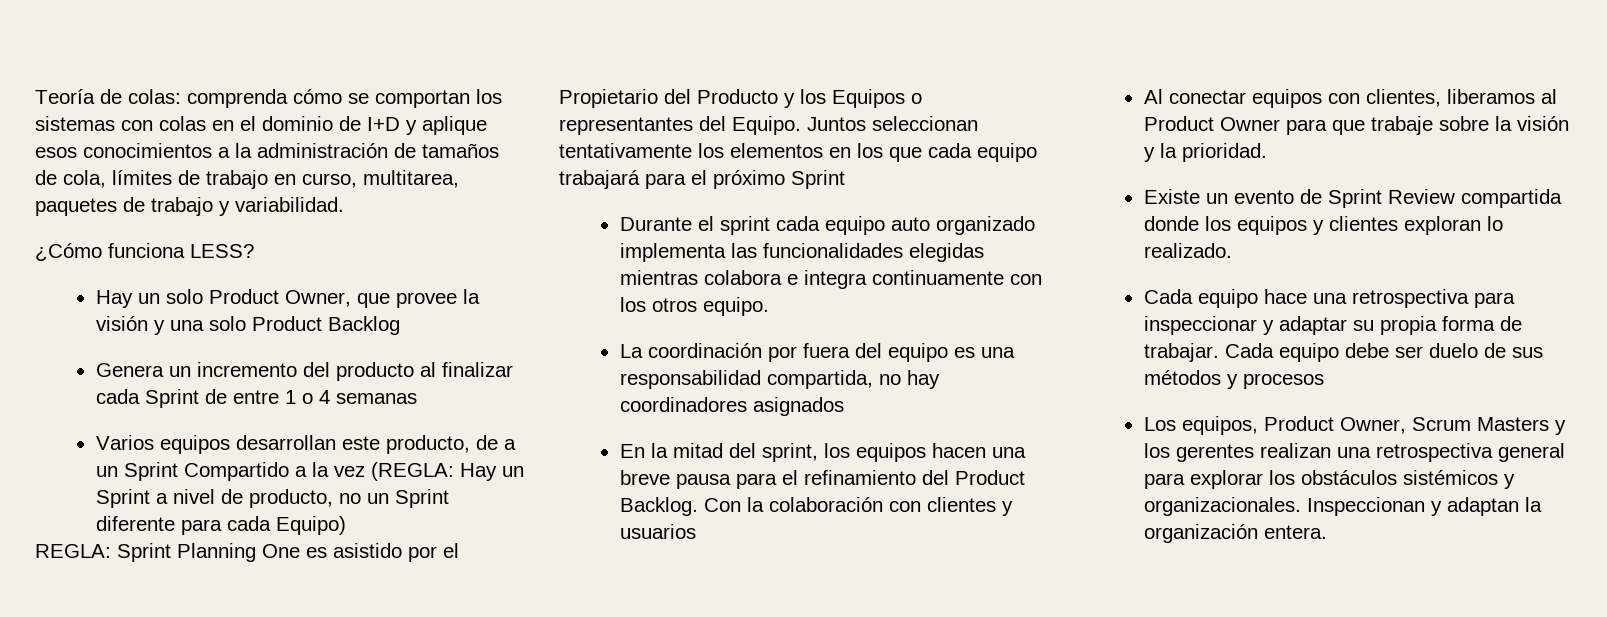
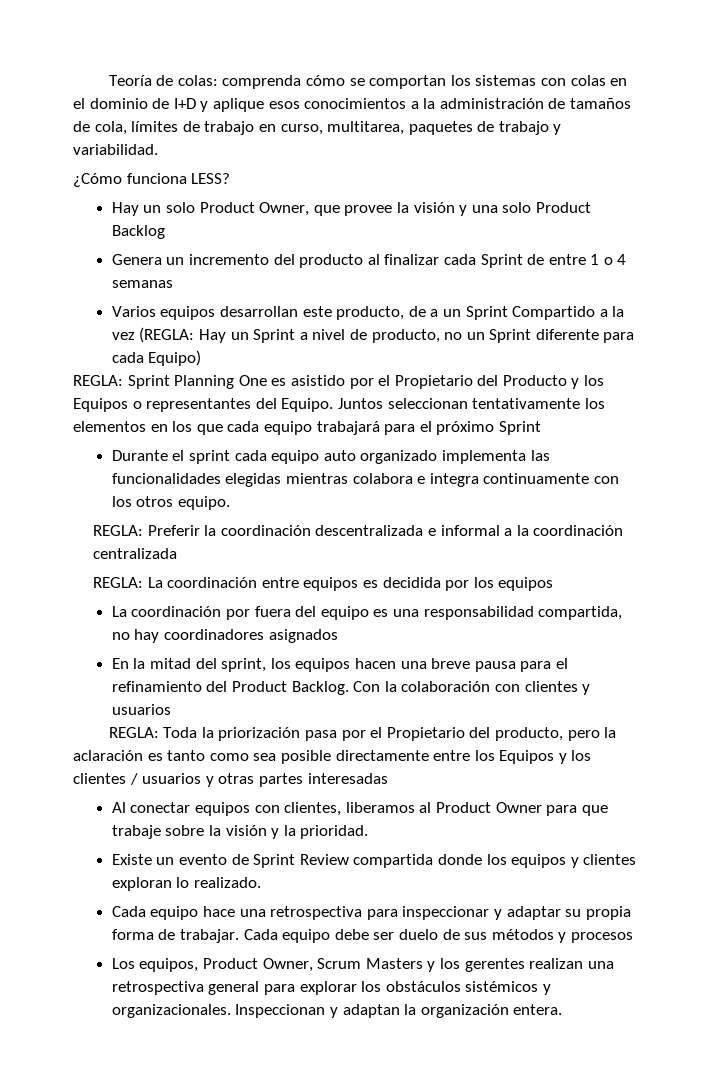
(769, 306) none -> [93,525,624,536] [93,548,178,559] [93,577,554,591] // REGLA: Preferir la coordinación descentralizada e informal a la coordinación centralizada // REGLA: La coordinación entre equipos es decidida por los equipos
(696, 531) none -> [108,727,617,741] [73,750,592,764] [73,773,388,787] // REGLA: Toda la priorización pasa por el Propietario del producto, pero la aclaración es tanto como sea posible directamente entre los Equipos y los clientes / usuarios y otras partes interesadas

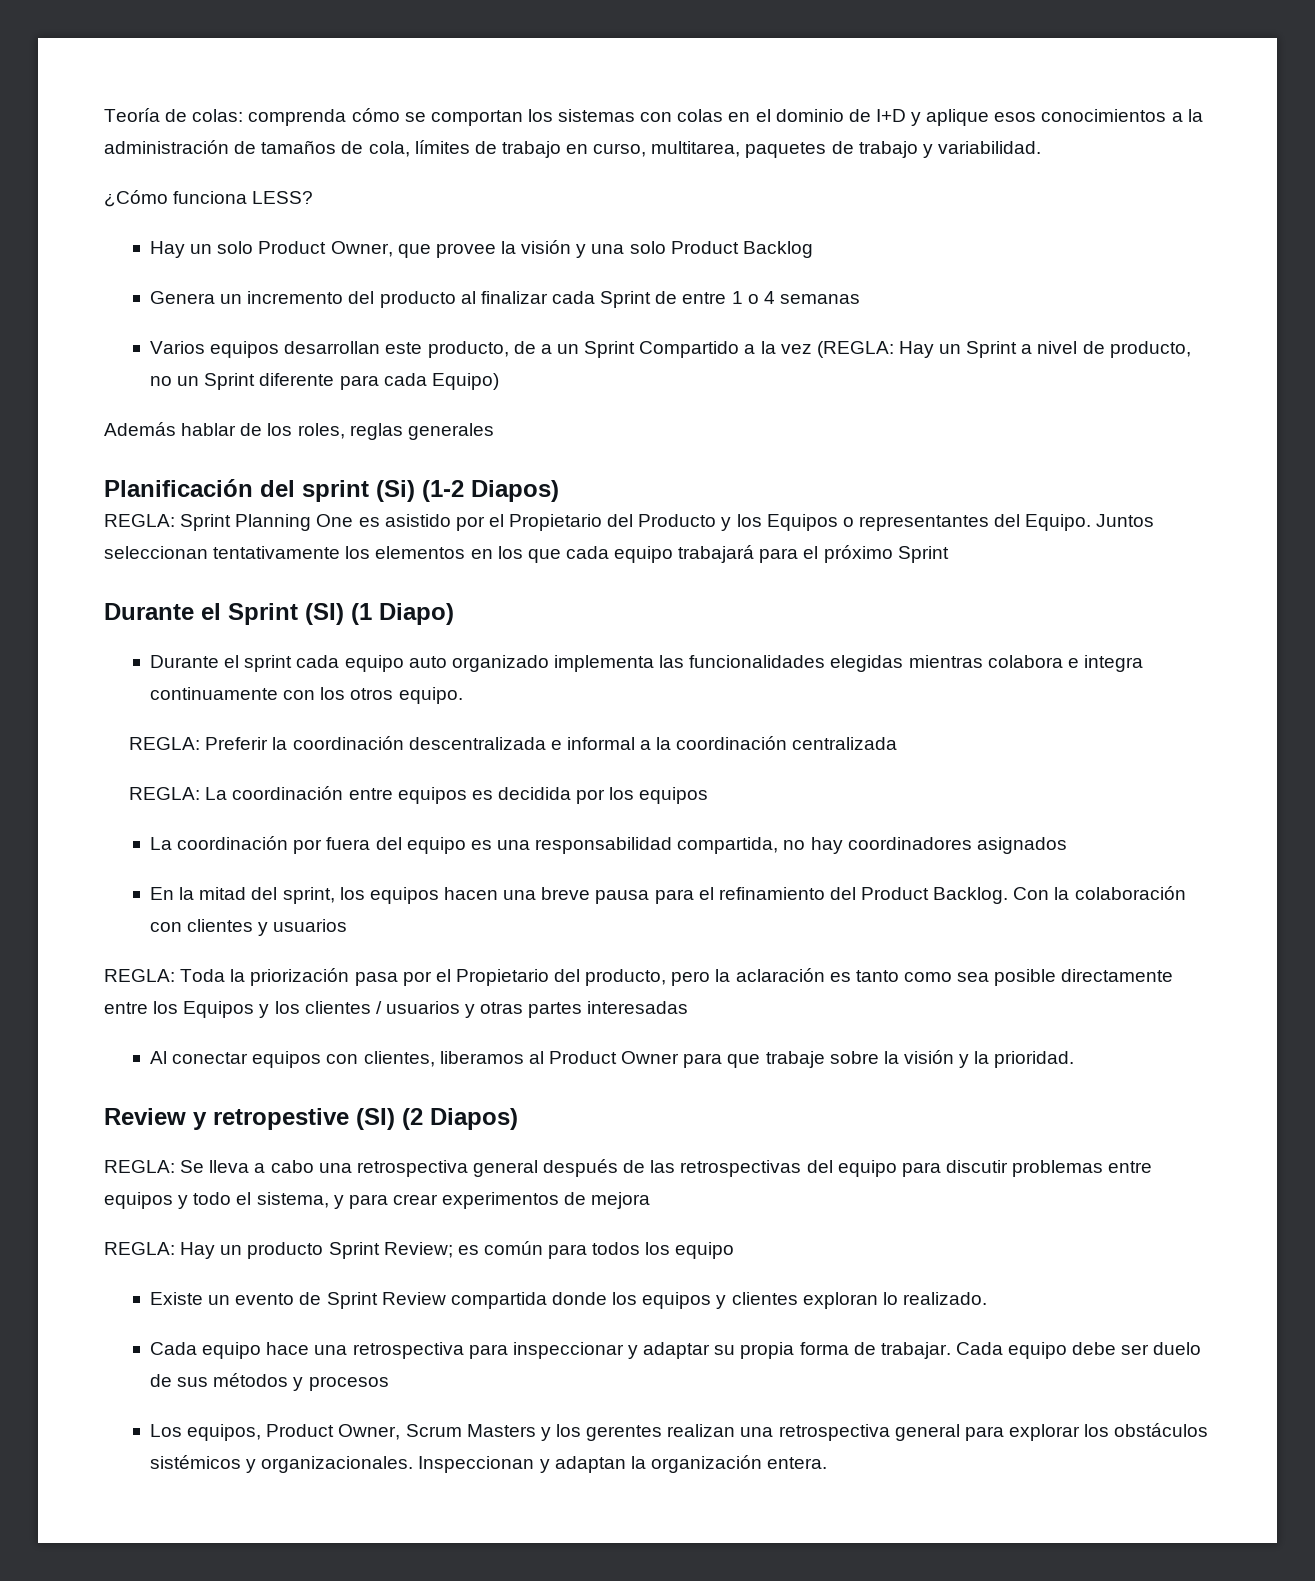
(202, 358) none -> [104,422,494,440] [104,479,559,502] // Además hablar de los roles, reglas generales // Planificación del sprint (Si) (1-2 Diapos)
(541, 428) none -> [104,603,454,625] // Durante el Sprint (SI) (1 Diapo)
(369, 832) none -> [104,1108,518,1130] [104,1159,1153,1177] [104,1192,651,1209] [104,1241,735,1259] // Review y retropestive (SI) (2 Diapos) // REGLA: Se lleva a cabo una retrospectiva general después de las retrospectivas del equipo para discutir problemas entre equipos y todo el sistema, y para crear experimentos de mejora // REGLA: Hay un producto Sprint Review; es común para todos los equipo

